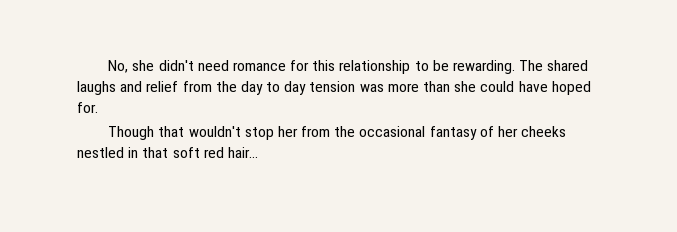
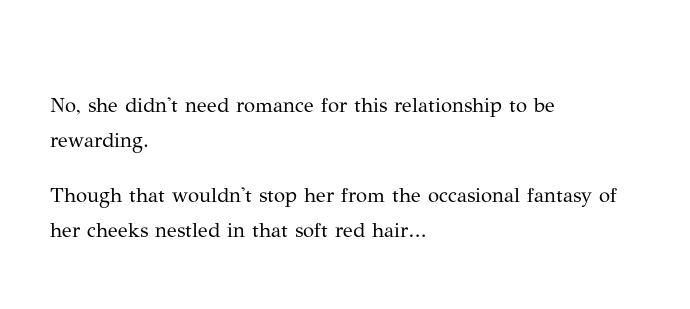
[519,60,589,71] [77,81,591,95] [77,102,98,113] The shared laughs and relief from the day to day tension was more than she could have hoped for. -> (149, 143) none

